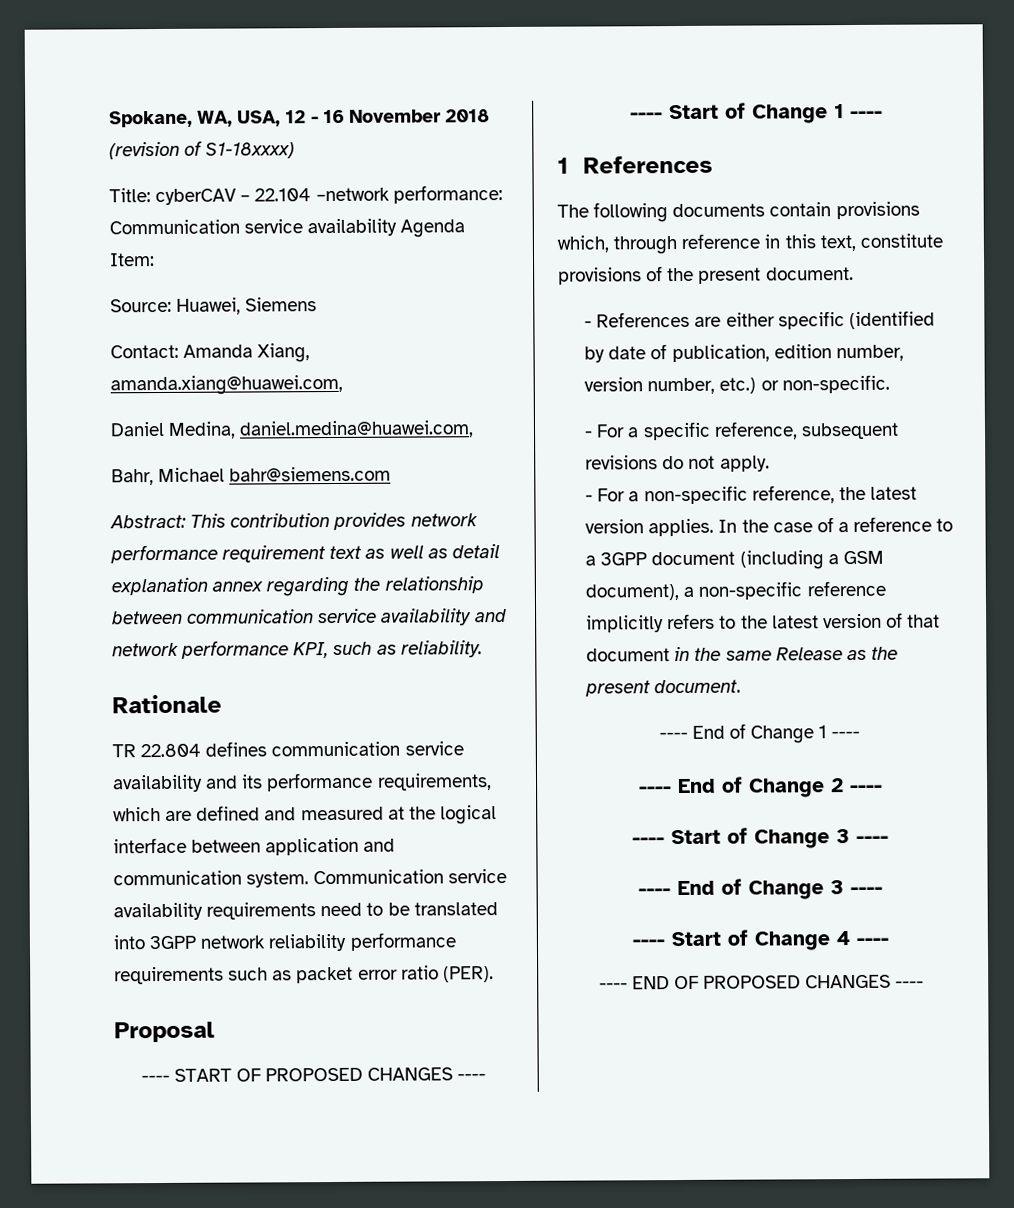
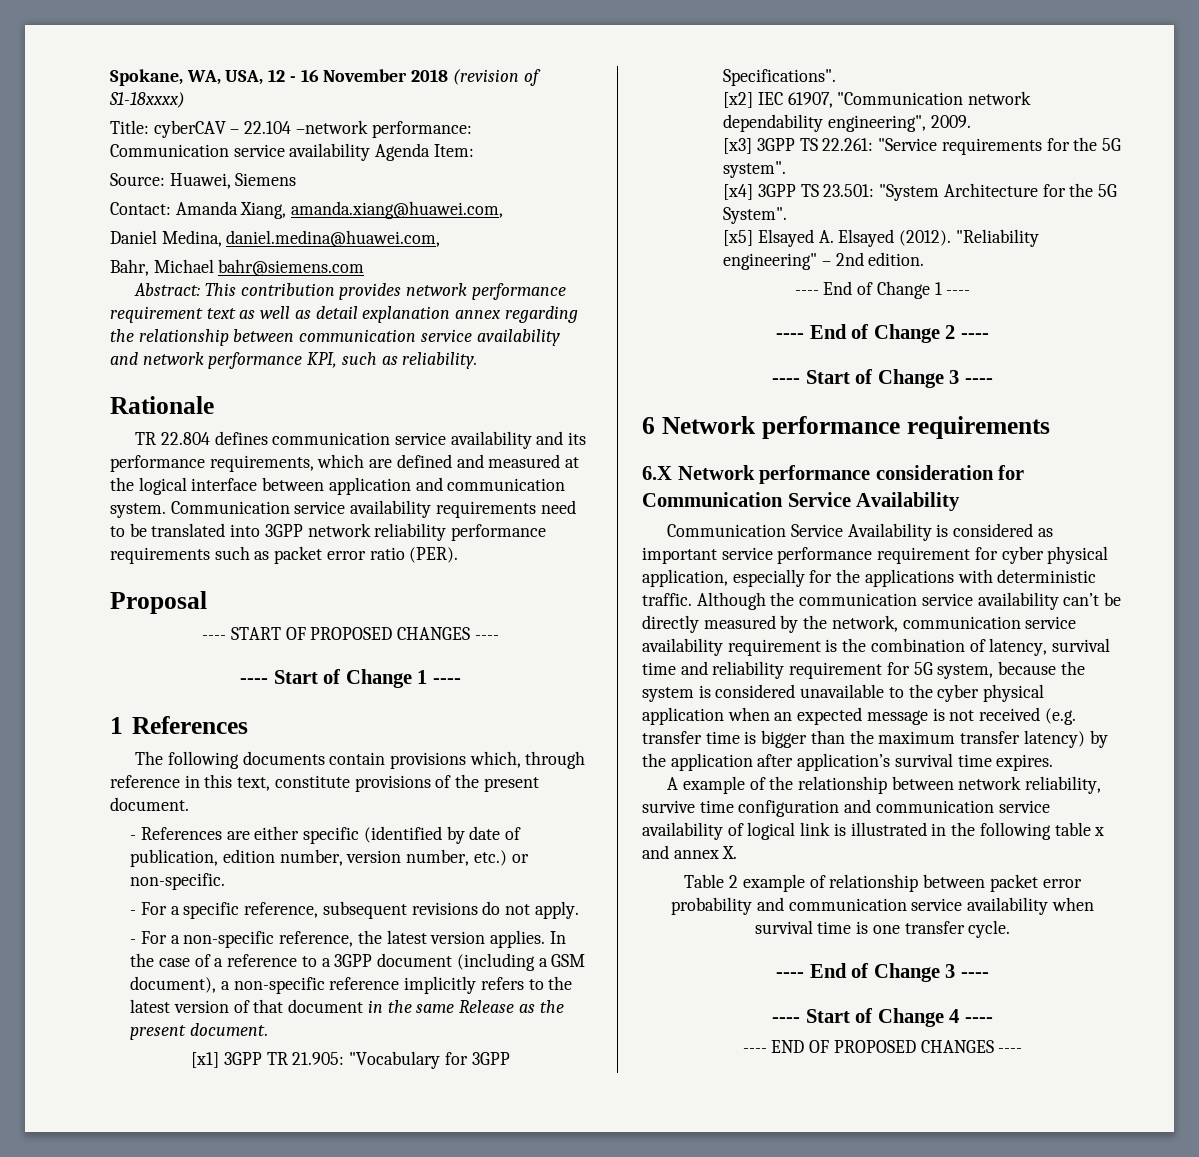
(742, 686) none -> [191,1051,510,1069] [723,69,837,86] [723,91,1032,108] [723,114,971,132] [723,137,1122,155] [723,161,787,178] [723,183,1118,201] [723,207,788,224] [723,229,1039,247] [723,252,925,270] // [x1] 3GPP TR 21.905: "Vocabulary for 3GPP Specifications". // [x2] IEC 61907, "Communication network dependability engineering", 2009. // [x3] 3GPP TS 22.261: "Service requirements for the 5G system". // [x4] 3GPP TS 23.501: "System Architecture for the 5G System". // [x5] Elsayed A. Elsayed (2012). "Reliability engineering" – 2nd edition.
(889, 839) none -> [642,416,1050,439] [642,465,1025,484] [642,492,961,511] [667,523,1053,541] [642,546,1109,564] [642,569,1097,587] [642,592,1122,610] [642,615,1077,633] [642,638,1111,656] [642,661,1085,679] [642,684,1045,702] [642,707,1076,725] [642,730,1108,748] [642,753,1054,771] [667,776,1102,794] [642,799,1050,817] [642,822,1105,840] [642,845,738,859] [684,874,1082,892] [671,897,1094,915] [754,920,1011,938] // 6 Network performance requirements // 6.X Network performance consideration for Communication Service Availability // Communication Service Availability is considered as important service performance requirement for cyber physical application, especially for the applications with deterministic traffic. Although the communication service availability can’t be directly measured by the network, communication service availability requirement is the combination of latency, survival time and reliability requirement for 5G system, because the system is considered unavailable to the cyber physical application when an expected message is not received (e.g. transfer time is bigger than the maximum transfer latency) by the application after application’s survival time expires. // A example of the relationship between network reliability, survive time configuration and communication service availability of logical link is illustrated in the following table x and annex X. // Table 2 example of relationship between packet error probability and communication service availability when survival time is one transfer cycle.

